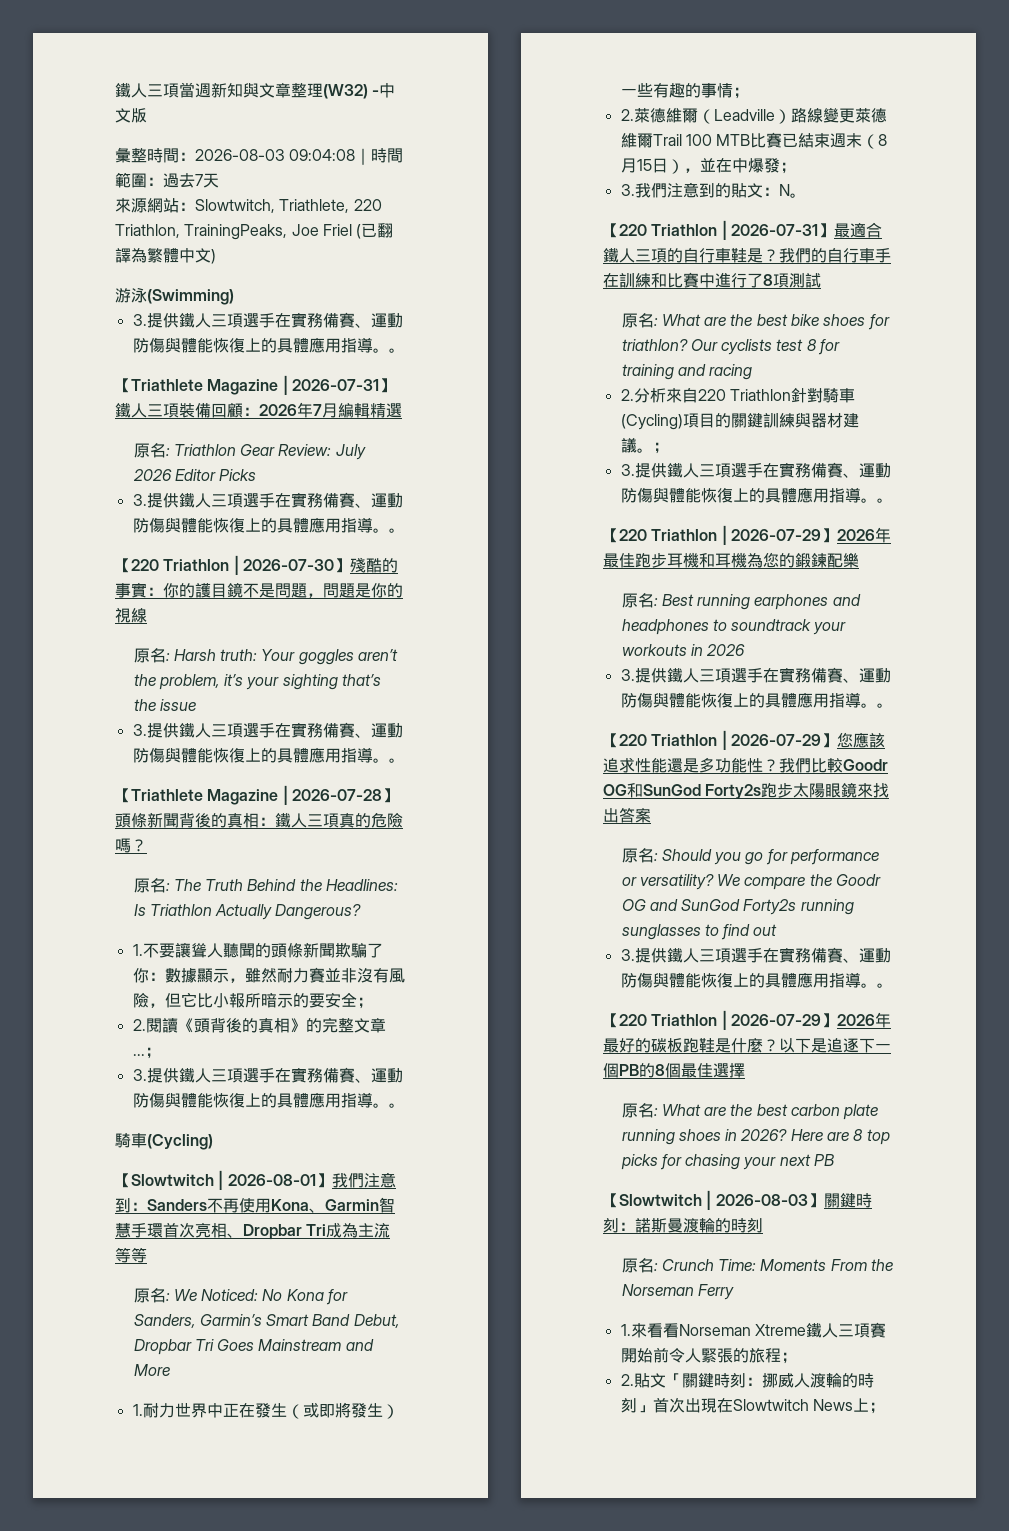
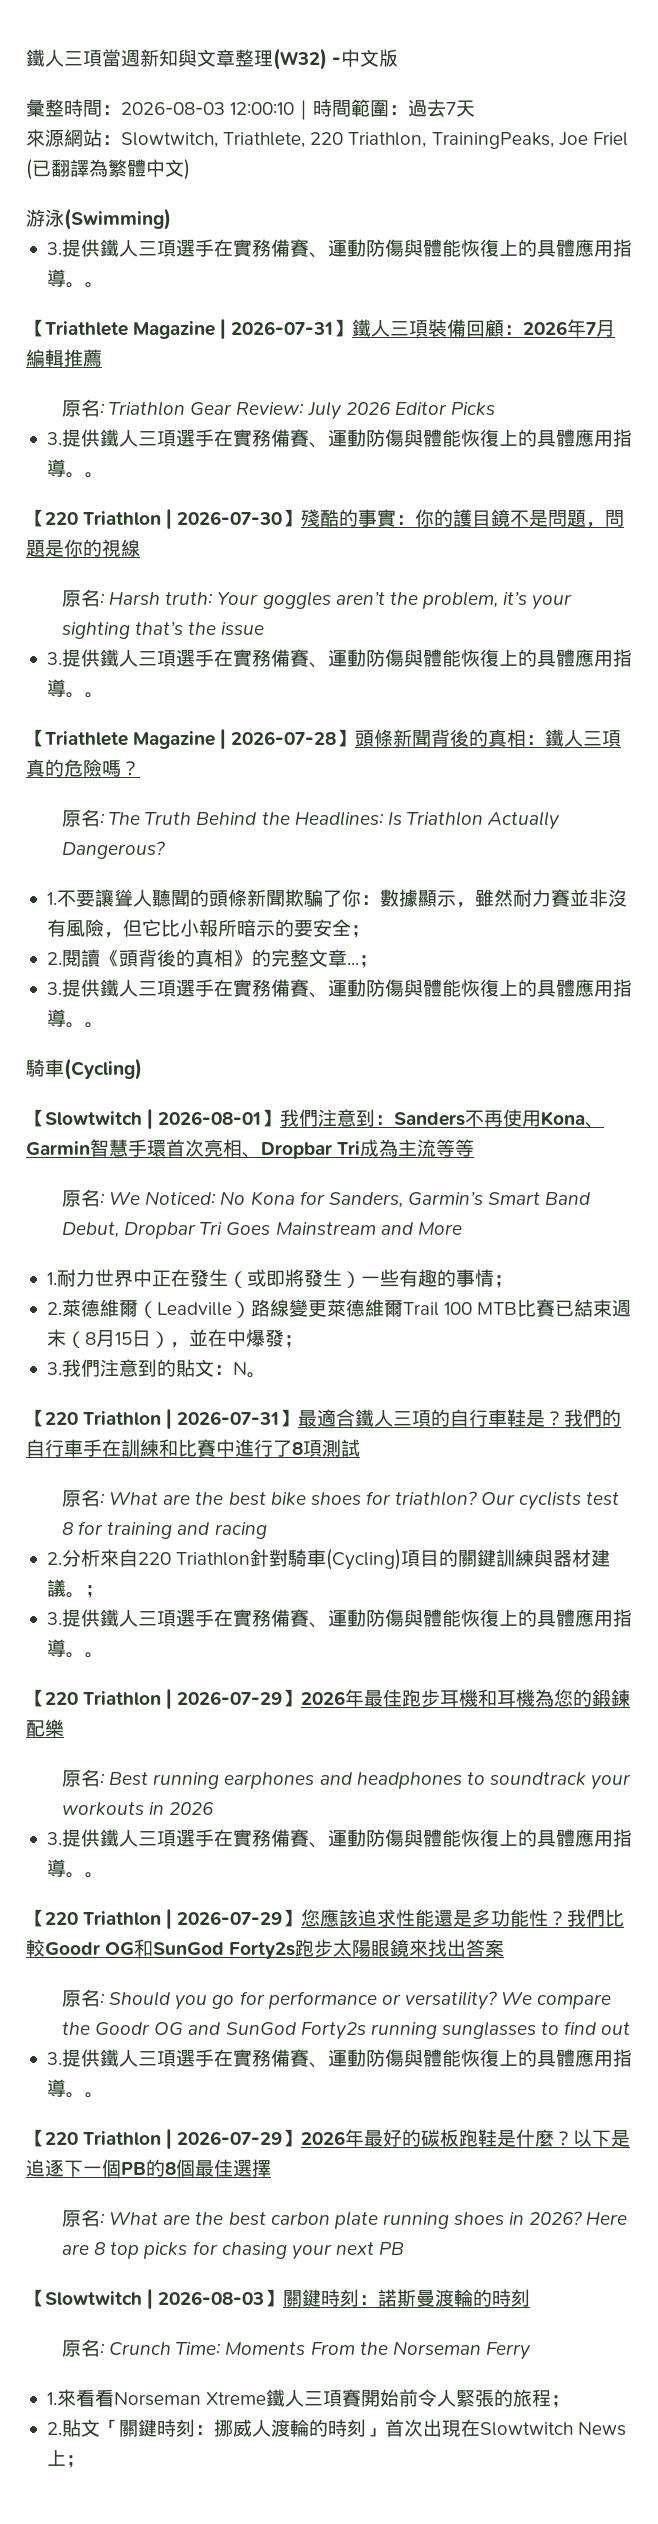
[289,149,356,161] 09:04:08 -> [230,102,295,115] 12:00:10
[370,403,402,418] 精選 -> [64,349,102,367] 推薦

